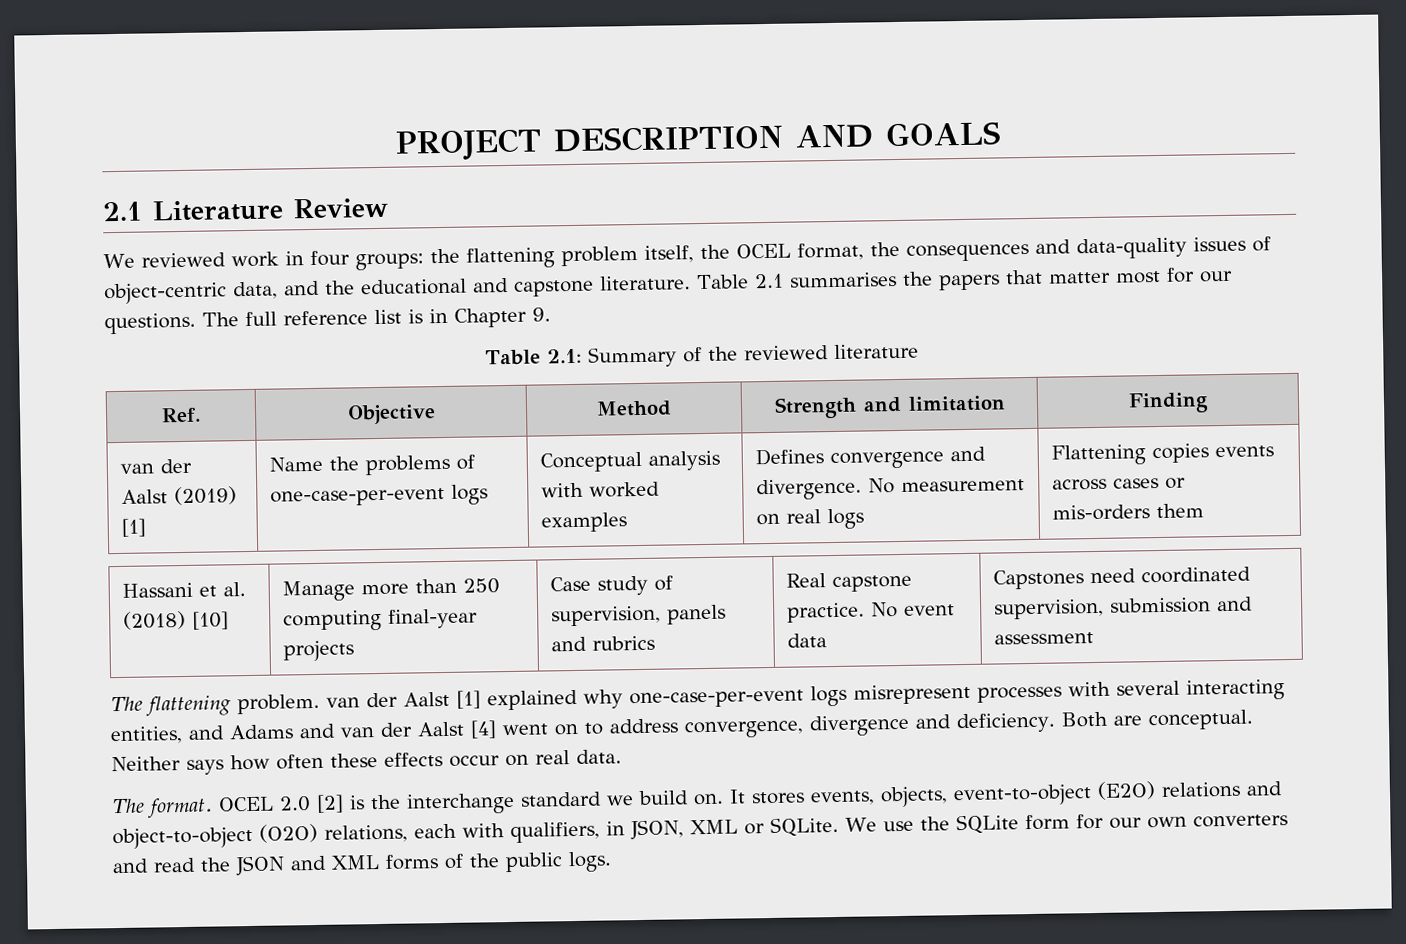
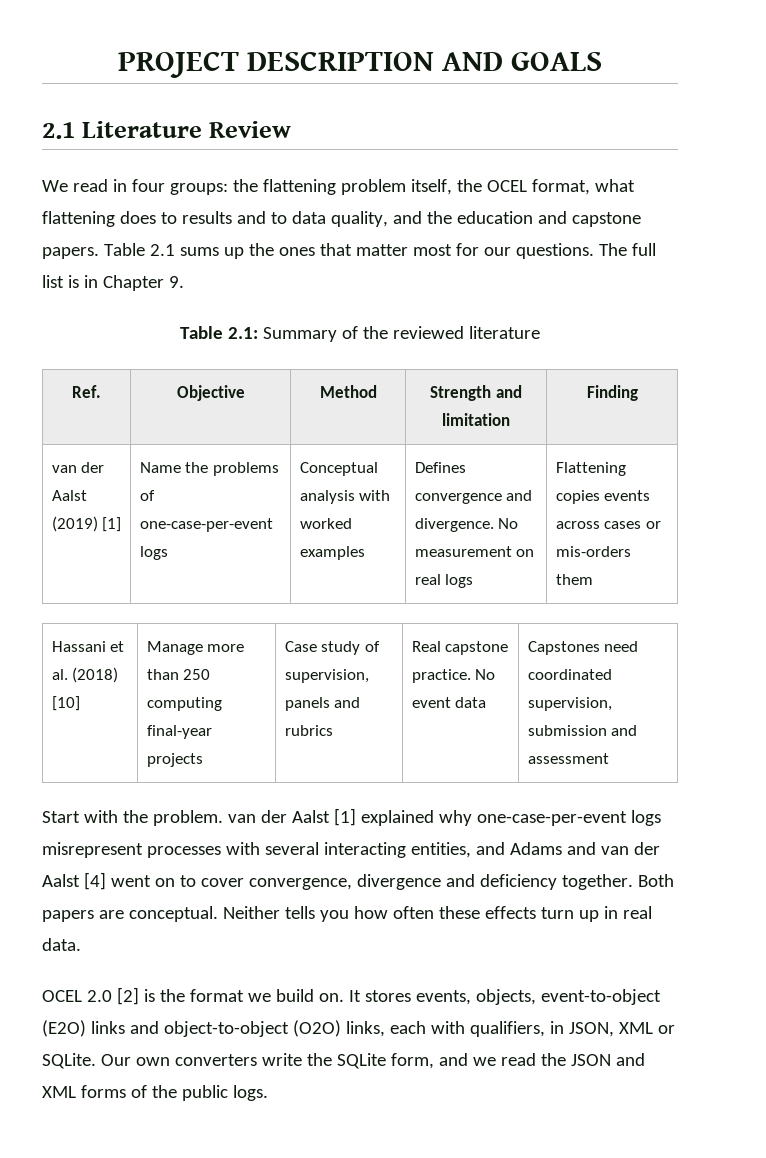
[140,251,279,268] reviewed work -> [72,179,108,192] read
[869,236,1271,262] [104,281,278,305] the consequences and data-quality issues of object-centric data, -> [594,179,635,192] [42,211,388,227] what flattening does to results and to data quality,
[361,278,467,296] educational -> [456,211,533,224] education
[599,275,691,291] literature. -> [42,247,99,259] papers.
[788,271,1000,291] summarises the papers -> [179,243,315,259] sums up the ones
[283,310,368,326] reference -> (656, 249) none
[110,695,231,717] The flattening -> [42,810,148,823] Start with the
[609,718,678,734] address -> [200,878,244,887] cover
[956,711,1108,734] deficiency. Both -> [479,874,674,890] [42,910,94,922] deficiency together. Both papers
[186,759,224,775] says -> [284,906,349,922] tells you
[449,754,529,767] occur on -> [540,906,618,922] turn up in
[111,797,213,819] The format. -> (81, 944) none
[406,791,602,815] interchange standard -> [189,989,244,1002] format
[1161,781,1241,798] relations -> [90,1021,125,1034] links
[324,824,408,843] relations, -> [345,1021,385,1037] links,
[845,813,1288,835] [112,858,149,874] We use the SQLite form for our own converters and -> [100,1053,496,1069] Our own converters write the SQLite form, and we

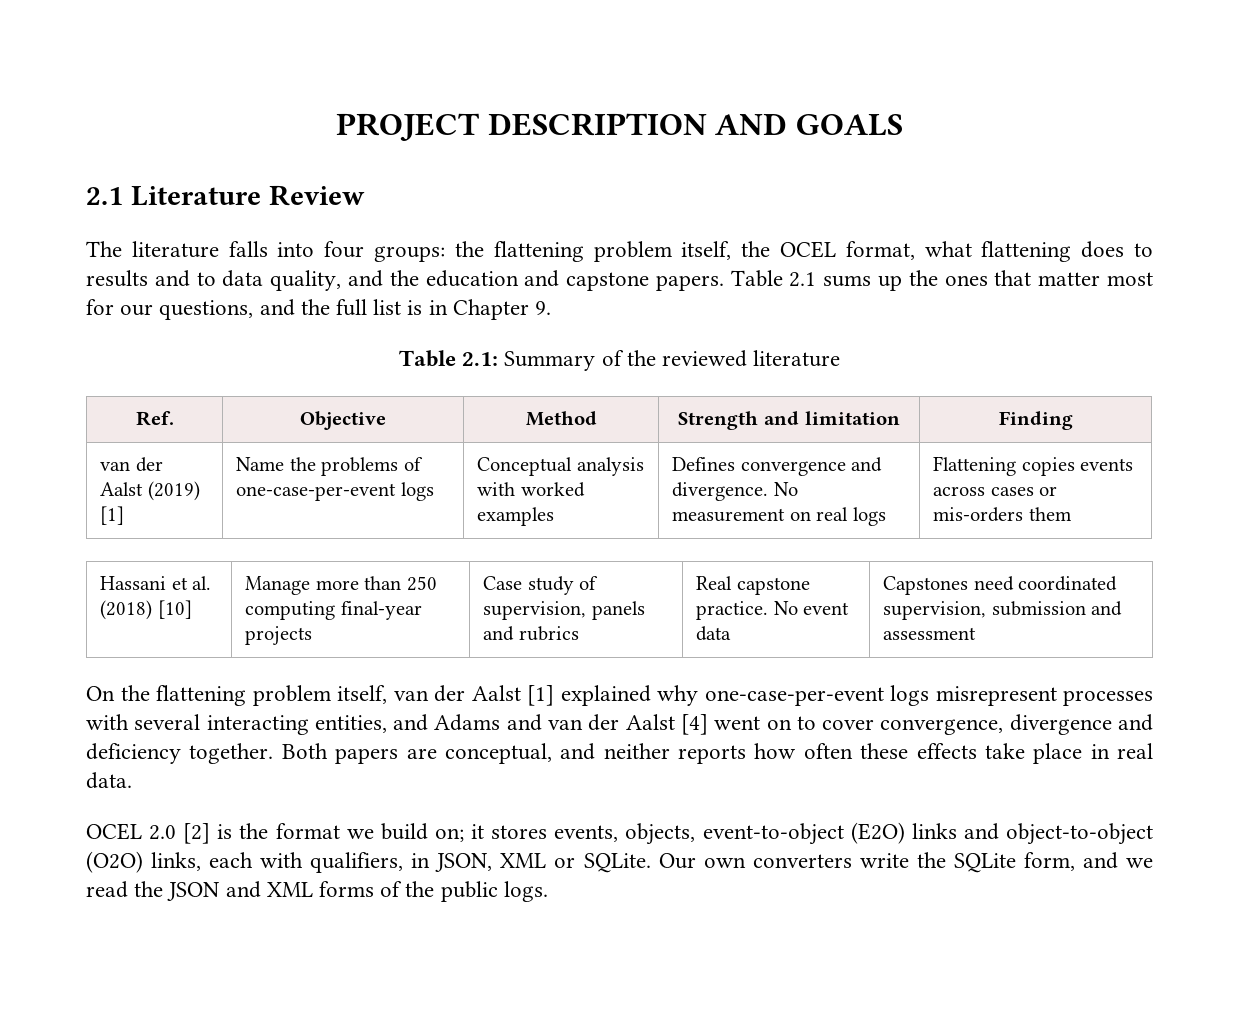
[42,179,127,192] We read in -> [86,241,315,258] The literature falls into
[515,243,627,259] questions. The -> [159,299,330,320] questions, and the
[42,810,223,826] Start with the problem. -> [86,685,387,706] On the flattening problem itself,
[128,906,349,922] conceptual. Neither tells you -> [444,743,746,764] conceptual, and neither reports
[540,907,599,922] turn up -> [984,743,1083,764] take place
[318,990,361,1002] on. It -> [434,824,485,842] on; it

